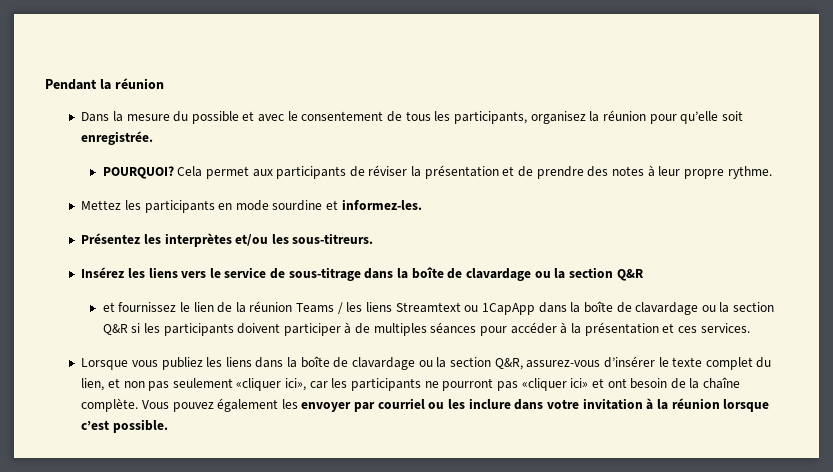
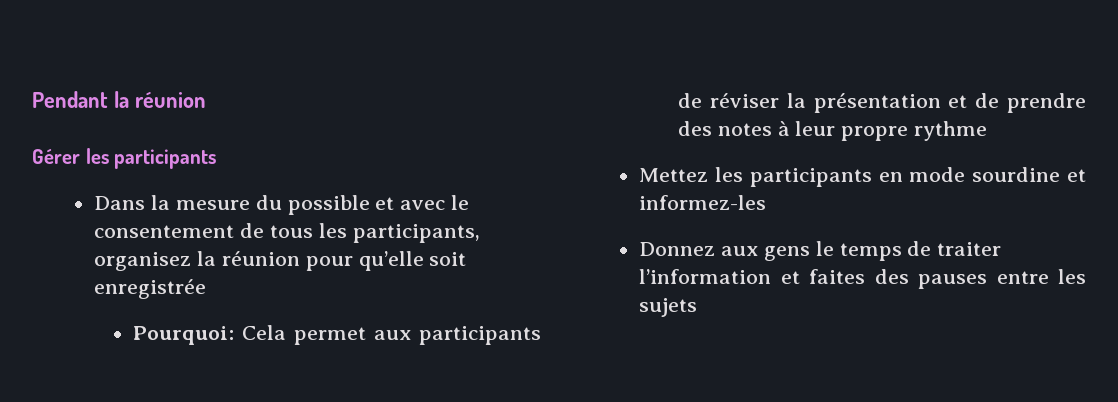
(164, 83) none -> [32,148,217,169] // Gérer les participants
[81,131,154,145] [102,166,174,179] enregistrée. // POURQUOI? -> [94,279,207,299] [133,326,235,345] enregistrée // Pourquoi:
[727,166,772,179] rythme. -> [914,121,988,141] rythme
[341,199,422,210] [81,233,374,247] [81,267,644,281] [102,301,775,315] [102,322,750,336] [81,356,772,370] [81,377,741,391] [81,398,770,412] [81,419,168,433] informez-les. // Présentez les interprètes et/ou les sous-titreurs. // Insérez les liens vers le service de sous-titrage dans la boîte de clavardage ou la section Q&R // et fournissez le lien de la réunion Teams / les liens Streamtext ou 1CapApp dans la boîte de clavardage ou la section Q&R si les participants doivent participer à de multiples séances pour accéder à la présentation et ces services. // Lorsque vous publiez les liens dans la boîte de clavardage ou la section Q&R, assurez-vous d’insérer le texte complet du lien, et non pas seulement «cliquer ici», car les participants ne pourront pas «cliquer ici» et ont besoin de la chaîne complète. Vous pouvez également les envoyer par courriel ou les inclure dans votre invitation à la réunion lorsque c’est possible. -> [639,195,767,210] [639,241,1002,261] [639,269,1086,289] [639,298,698,317] informez-les // Donnez aux gens le temps de traiter l’information et faites des pauses entre les sujets

